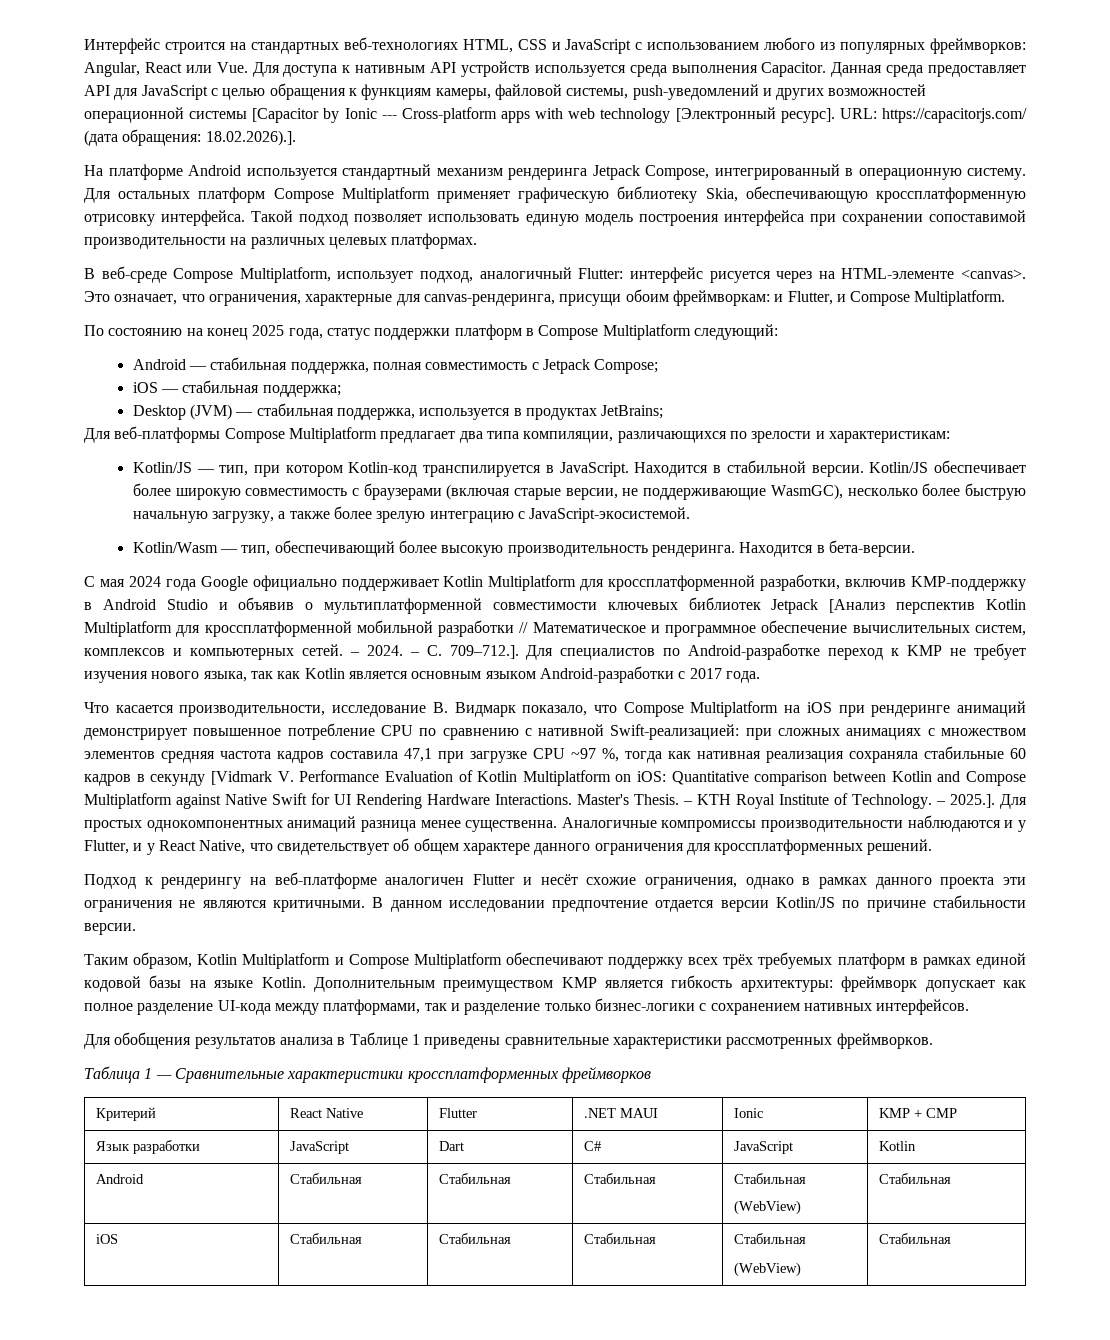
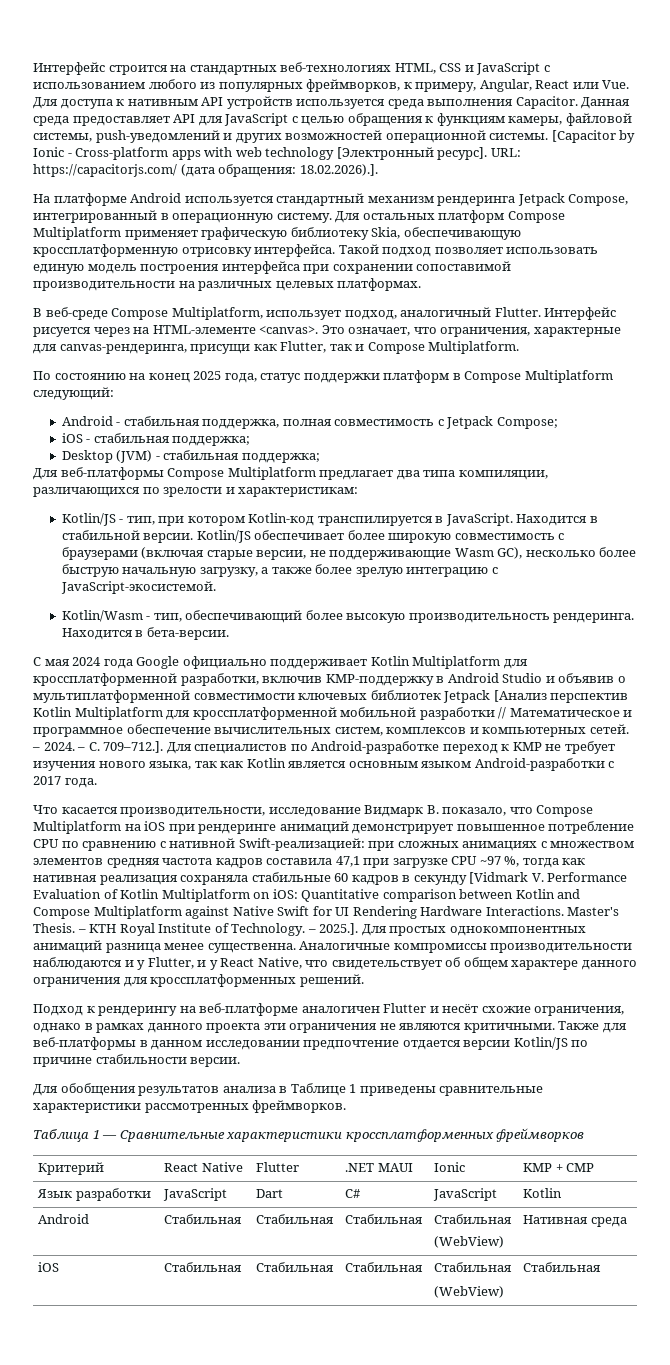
[930,38,1027,54] фреймворков: -> [306,79,477,92] фреймворков, к примеру,
[189,111,248,119] системы -> [489,133,549,140] системы.
[381,115,397,119] --- -> [67,153,72,157] -
[578,267,703,283] Flutter: интерфейс -> [494,307,617,320] Flutter. Интерфейс
[625,289,833,306] обоим фреймворкам: и Flutter, -> [253,341,352,353] как Flutter, так
[189,366,208,370] — -> [116,422,121,426] -
[161,389,180,393] — -> [86,439,91,443] -
[235,403,664,420] — стабильная поддержка, используется в продуктах JetBrains; -> [155,450,320,463] - стабильная поддержка;
[196,469,215,473] — -> [119,519,124,523] -
[770,484,843,500] WasmGC), -> [454,547,523,559] Wasm GC),
[220,549,239,553] — -> [146,616,151,620] -
[432,702,516,717] В. Видмарк -> [364,805,439,817] Видмарк В.
[372,897,384,908] В -> [558,1021,627,1033] [33,1037,148,1050] Также для веб-платформы в
[84,952,1026,969] [84,975,1026,992] [84,998,970,1015] // Таким образом, Kotlin Multiplatform и Compose Multiplatform обеспечивают поддержку всех трёх требуемых платформ в рамках единой кодовой базы на языке Kotlin. Дополнительным преимуществом KMP является гибкость архитектуры: фреймворк допускает как полное разделение UI-кода между платформами, так и разделение только бизнес-логики с сохранением нативных интерфейсов. -> (241, 1062) none
[879,1173,952,1184] Стабильная -> [523,1215,627,1227] Нативная среда

